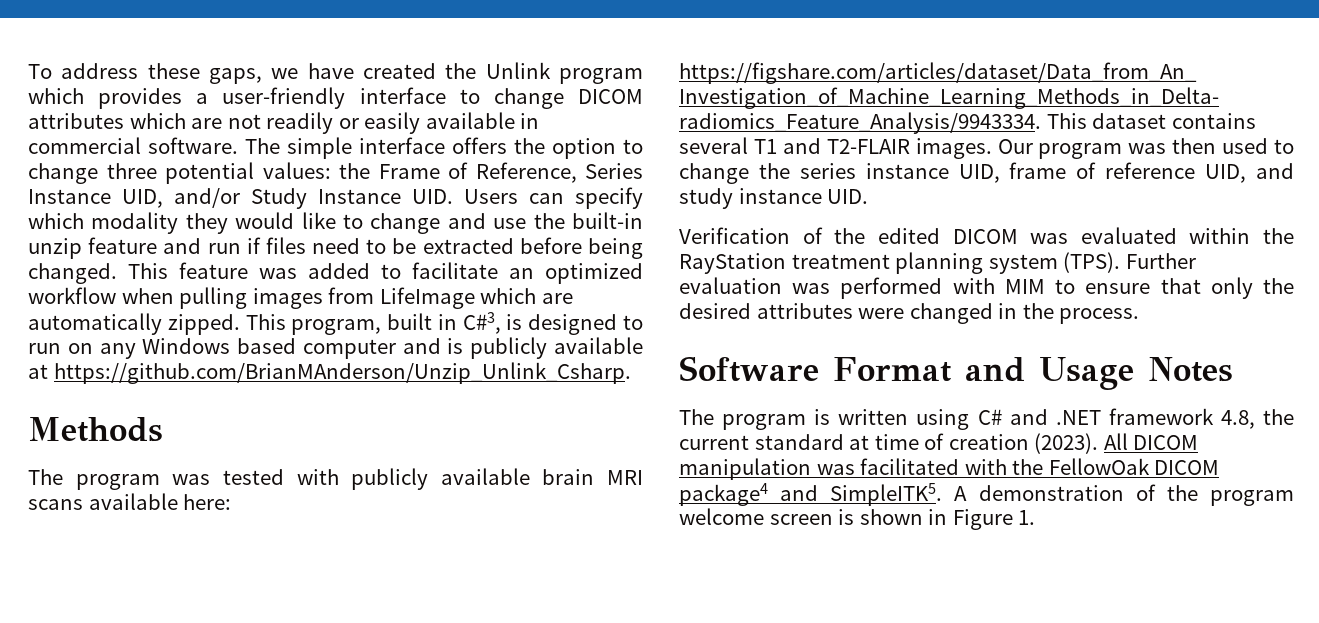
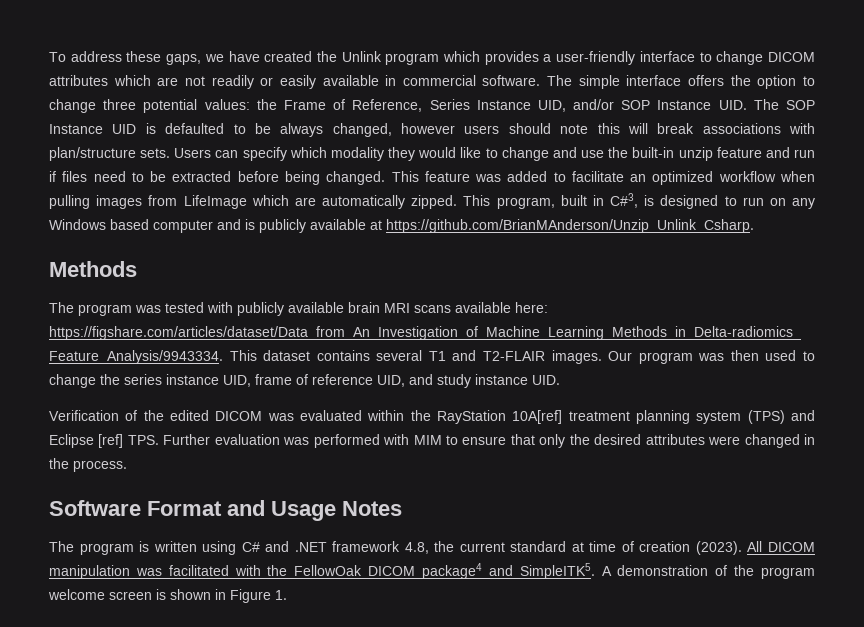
[251,188,307,209] Study -> [621,100,651,110] SOP
(453, 196) none -> [753,99,815,110] [49,123,815,137] [49,147,171,161] The SOP Instance UID is defaulted to be always changed, however users should note this will break associations with plan/structure sets.
(786, 263) none -> [512,410,563,424] 10A[ref]
[1063,252,1121,273] (TPS). -> [747,410,816,424] [49,434,159,448] (TPS) and Eclipse [ref] TPS.

